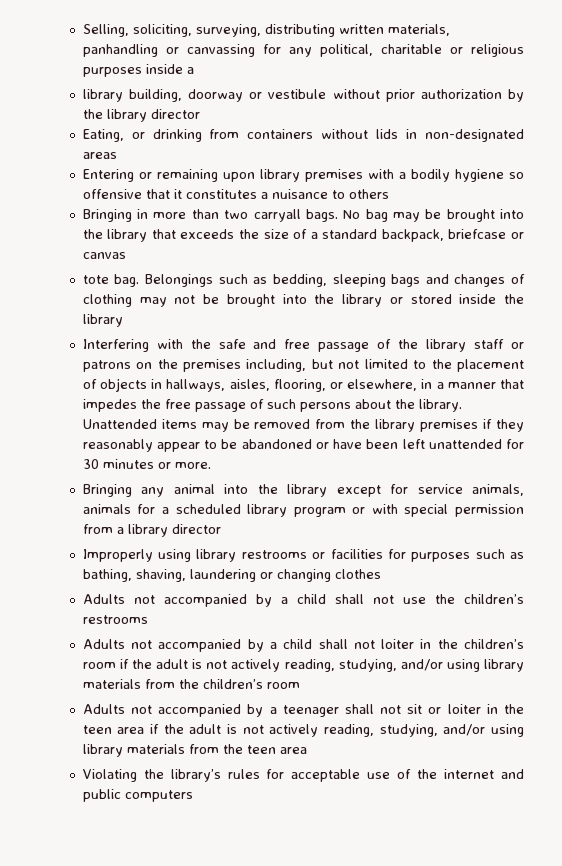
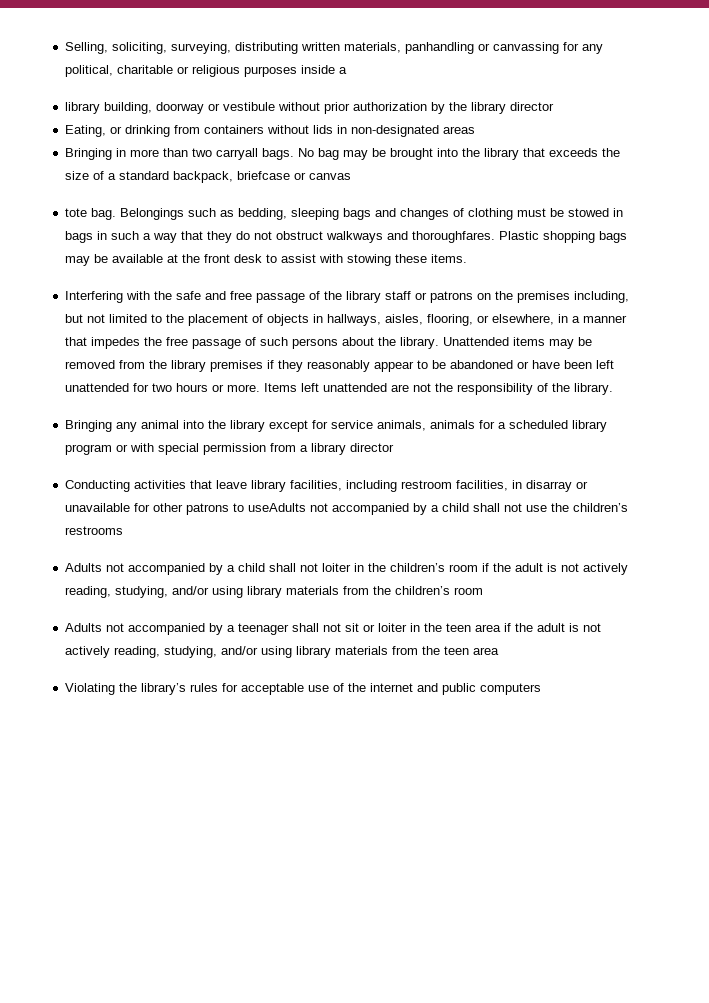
[82,169,524,182] [82,189,389,199] // Entering or remaining upon library premises with a bodily hygiene so offensive that it constitutes a nuisance to others -> (475, 130) none
[139,294,524,307] [82,314,123,327] may not be brought into the library or stored inside the library -> [516,208,623,217] [64,231,627,243] [64,254,467,266] must be stowed in bags in such a way that they do not obstruct walkways and thoroughfares. Plastic shopping bags may be available at the front desk to assist with stowing these items.
[82,459,154,469] 30 minutes -> [151,383,208,392] two hours
(211, 465) none -> [263,383,613,395] Items left unattended are not the responsibility of the library.
[82,549,524,562] [82,569,381,582] [82,594,125,604] Improperly using library restrooms or facilities for purposes such as bathing, shaving, laundering or changing clothes // Adults -> [64,480,588,492] [64,503,306,515] Conducting activities that leave library facilities, including restroom facilities, in disarray or unavailable for other patrons to useAdults

